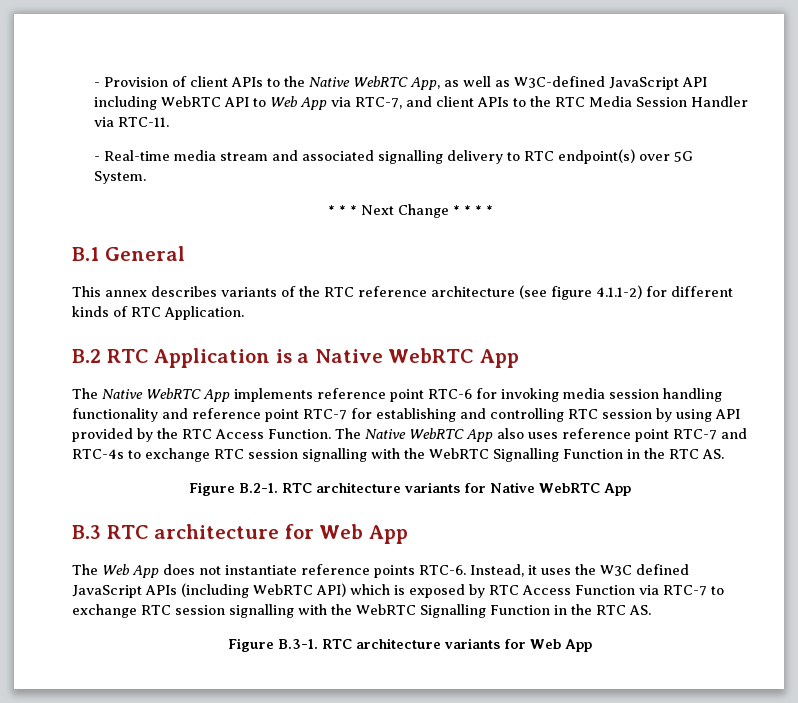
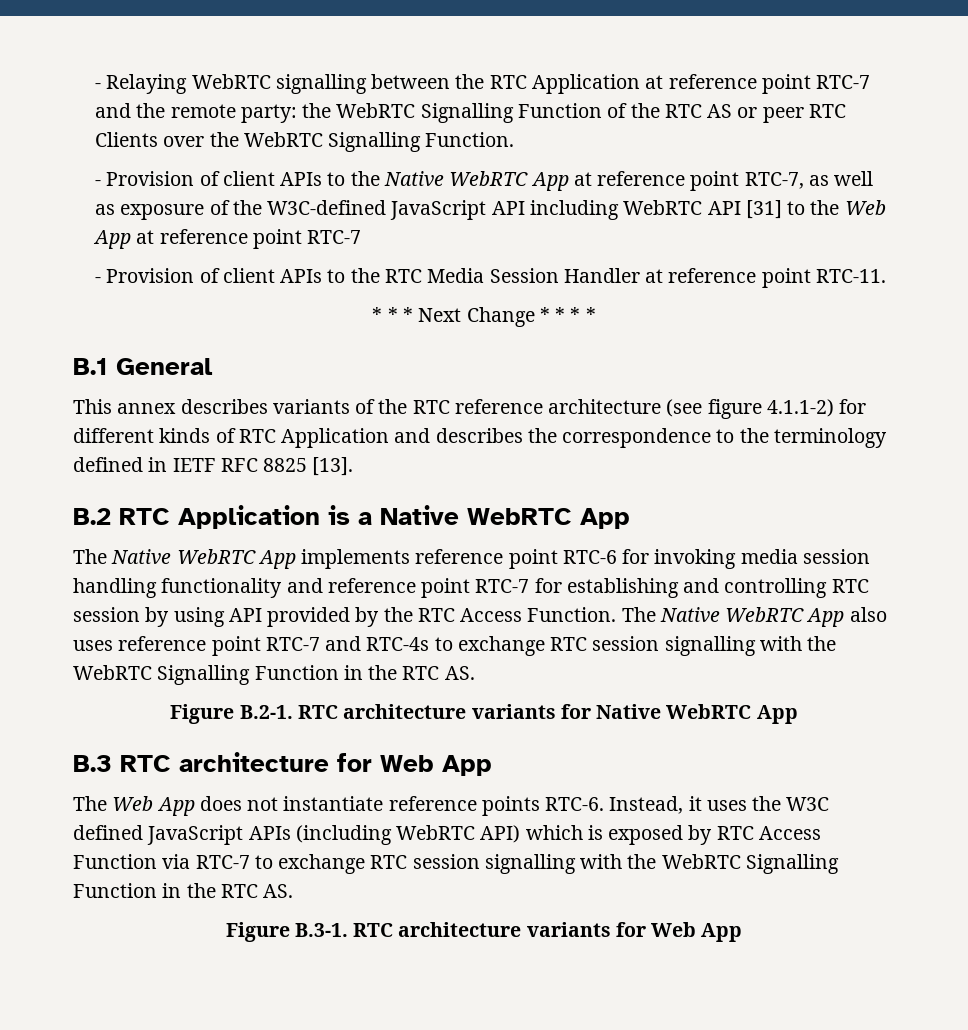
[93,82,100,87] - -> [95,74,871,94] [95,103,846,123] [95,132,515,152] [95,180,102,186] - Relaying WebRTC signalling between the RTC Application at reference point RTC-7 and the remote party: the WebRTC Signalling Function of the RTC AS or peer RTC Clients over the WebRTC Signalling Function. // -
[409,76,510,90] App, as well as -> [530,171,874,191] [95,200,262,220] App at reference point RTC-7, as well as exposure of the
[252,96,432,110] to Web App via RTC-7, and -> [745,200,886,219] [93,229,362,249] [95,268,220,283] [31] to the Web App at reference point RTC-7 // - Provision of
[93,117,169,127] [93,149,693,164] [93,171,146,184] via RTC-11. // - Real-time media stream and associated signalling delivery to RTC endpoint(s) over 5G System. -> [645,268,886,288] at reference point RTC-11.
[164,306,244,320] Application. -> [281,428,887,448] [73,457,354,476] Application and describes the correspondence to the terminology defined in IETF RFC 8825 [13].

